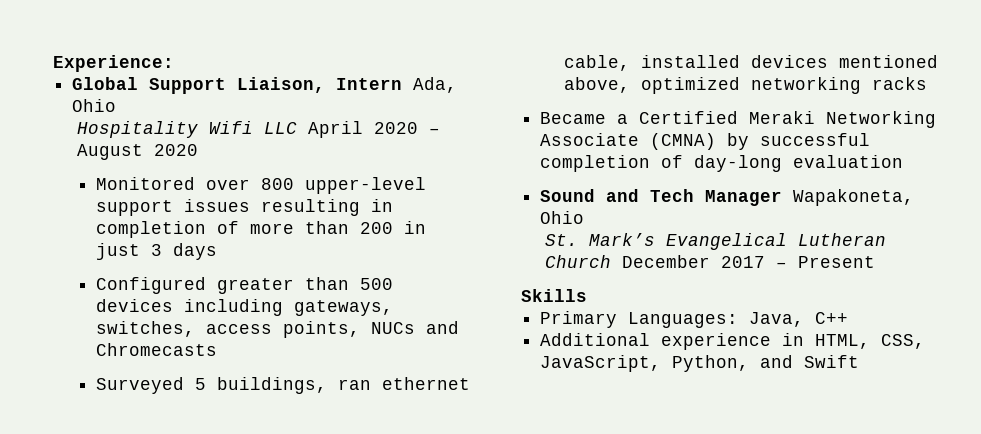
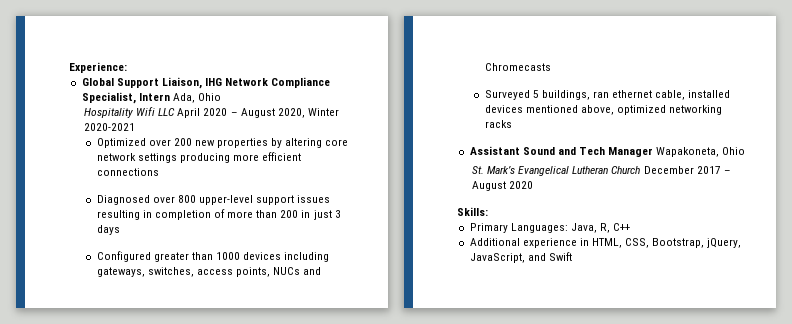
(326, 85) none -> [204,77,331,88] [81,92,136,104] IHG Network Compliance Specialist,
[153,144,198,156] [95,177,195,190] 2020 // Monitored -> [277,108,339,118] [84,123,136,131] [96,138,349,148] [96,152,302,163] [96,168,159,176] [96,195,150,205] 2020, Winter 2020-2021 // Optimized over 200 new properties by altering core network settings producing more efficient connections // Diagnosed
[359,278,393,290] 500 -> [216,252,241,260] 1000
[540,111,937,128] [540,133,871,150] [540,155,904,172] Became a Certified Meraki Networking Associate (CMNA) by successful completion of day-long evaluation // -> [469,146,520,155] Assistant
[797,256,875,268] [521,289,587,302] Present // Skills -> [472,181,534,191] [457,207,488,216] August 2020 // Skills:
(805, 319) none -> [599,223,610,233] R,
[540,355,750,372] JavaScript, Python, -> [652,238,742,248] [469,253,525,263] Bootstrap, jQuery, JavaScript,

